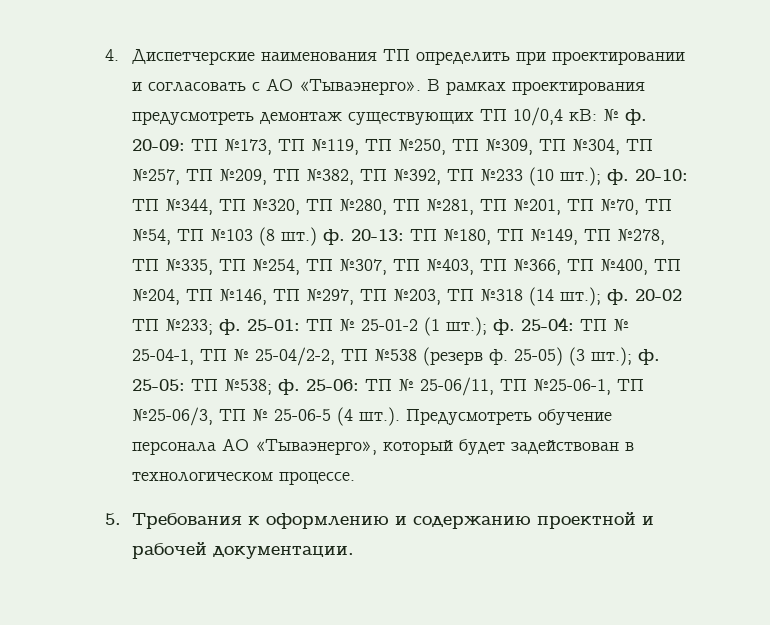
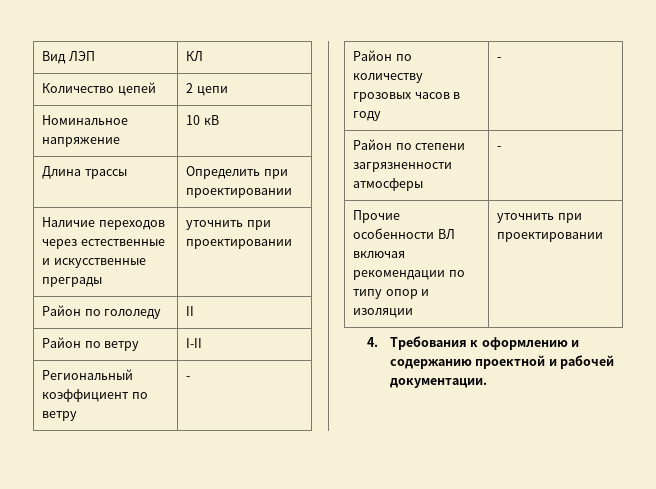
[104,49,686,65] [132,78,646,95] [132,107,648,126] [132,139,654,155] [132,167,689,186] [132,199,673,215] [132,227,666,246] [132,259,682,275] [132,287,683,306] [132,317,630,336] [132,347,661,366] [132,377,645,396] [132,407,613,426] [132,438,635,455] [132,471,356,485] [104,513,121,525] 4. Диспетчерские наименования ТП определить при проектировании и согласовать с АО «Тываэнерго». В рамках проектирования предусмотреть демонтаж существующих ТП 10/0,4 кВ: № ф. 20-09: ТП №173, ТП №119, ТП №250, ТП №309, ТП №304, ТП №257, ТП №209, ТП №382, ТП №392, ТП №233 (10 шт.); ф. 20-10: ТП №344, ТП №320, ТП №280, ТП №281, ТП №201, ТП №70, ТП №54, ТП №103 (8 шт.) ф. 20-13: ТП №180, ТП №149, ТП №278, ТП №335, ТП №254, ТП №307, ТП №403, ТП №366, ТП №400, ТП №204, ТП №146, ТП №297, ТП №203, ТП №318 (14 шт.); ф. 20-02 ТП №233; ф. 25-01: ТП № 25-01-2 (1 шт.); ф. 25-04: ТП № 25-04-1, ТП № 25-04/2-2, ТП №538 (резерв ф. 25-05) (3 шт.); ф. 25-05: ТП №538; ф. 25-06: ТП № 25-06/11, ТП №25-06-1, ТП №25-06/3, ТП № 25-06-5 (4 шт.). Предусмотреть обучение персонала АО «Тываэнерго», который будет задействован в технологическом процессе. // 5. -> [42,51,95,64] [186,51,204,61] [42,82,156,96] [186,83,228,96] [42,115,129,125] [42,137,121,147] [186,115,219,125] [42,166,127,179] [186,166,288,179] [186,188,293,198] [42,217,165,230] [42,239,165,249] [42,258,146,268] [42,277,103,287] [186,220,271,230] [186,239,293,249] [42,305,162,319] [186,306,195,316] [42,337,140,351] [186,338,203,348] [42,369,134,380] [42,389,148,402] [42,411,78,421] [186,376,191,380] [353,50,412,61] [353,73,424,83] [353,92,461,102] [353,111,382,121] [497,57,502,61] [353,139,466,150] [353,162,453,172] [353,178,424,191] [497,146,502,150] [353,210,401,223] [353,228,455,239] [353,251,406,258] [353,270,465,280] [353,289,430,299] [353,308,414,318] [497,213,582,223] [497,232,604,242] [366,337,378,347] Вид ЛЭП | КЛ // Количество цепей | 2 цепи // Номинальное напряжение | 10 кВ // Длина трассы | Определить при проектировании // Наличие переходов через естественные и искусственные преграды | уточнить при проектировании // Район по гололеду | II // Район по ветру | I-II // Региональный коэффициент по ветру | - // Район по количеству грозовых часов в году | - // Район по степени загрязненности атмосферы | - // Прочие особенности ВЛ включая рекомендации по типу опор и изоляции | уточнить при проектировании // 4.

